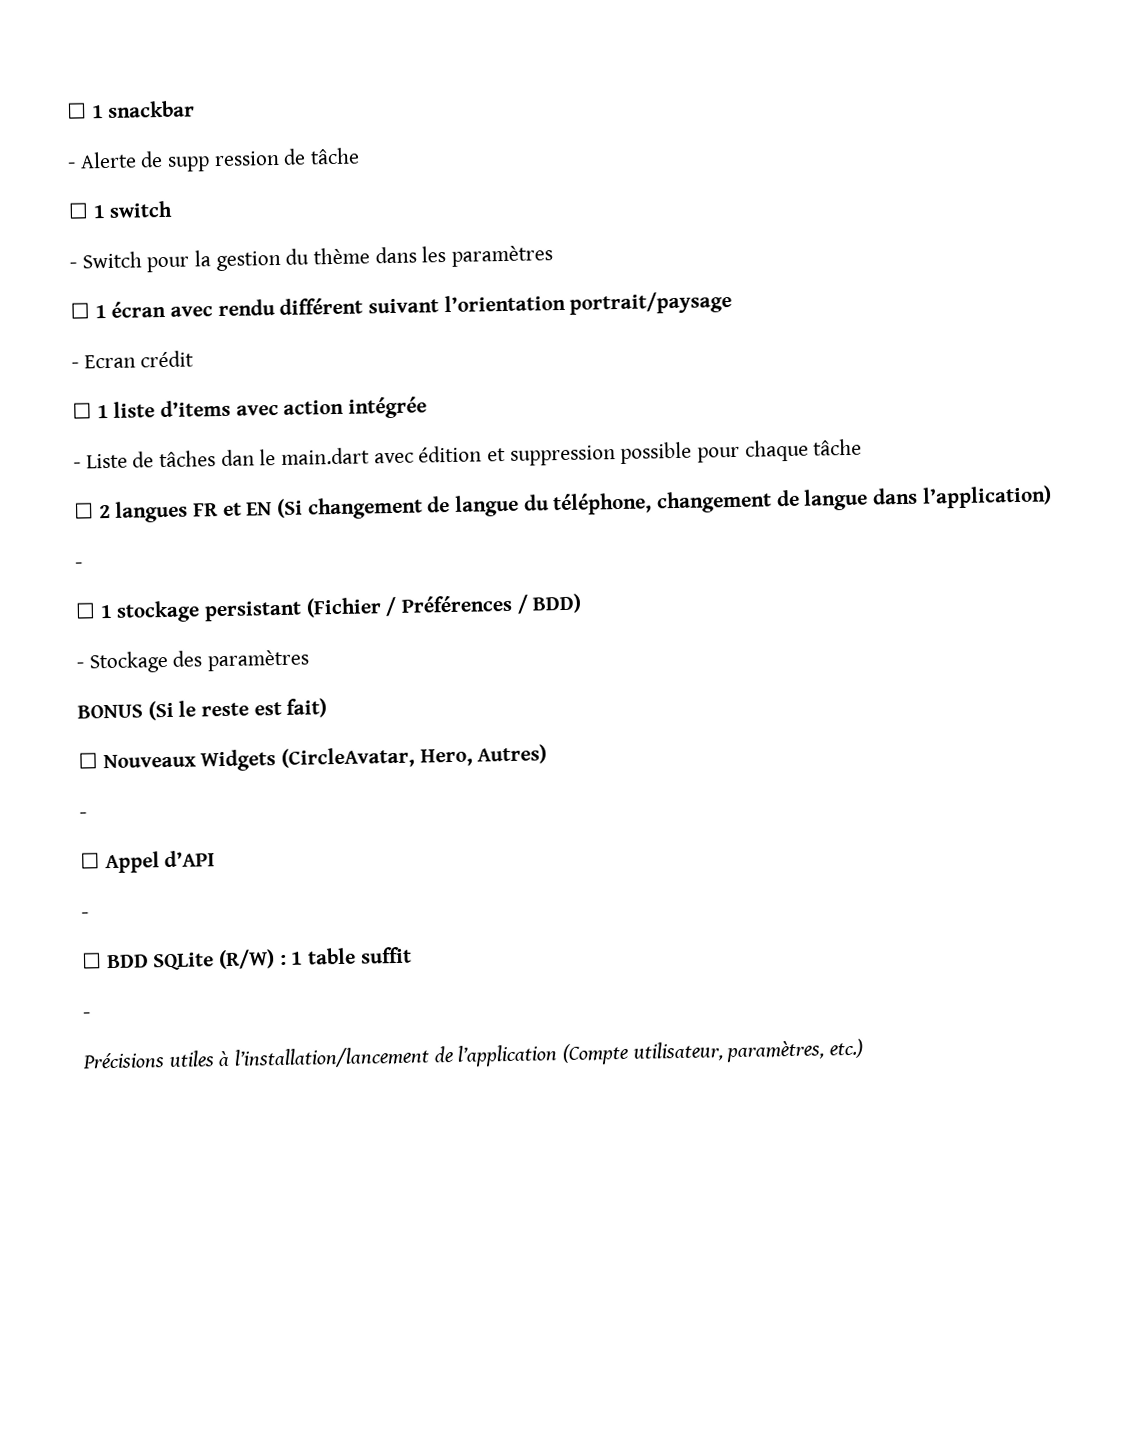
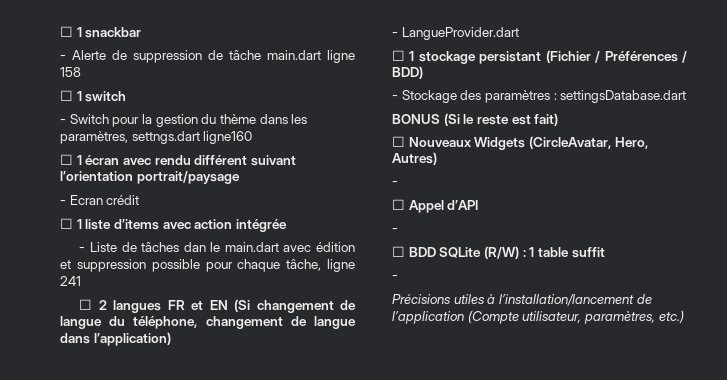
[167,150,280,172] supp ression -> [133,50,202,63] suppression
(361, 156) none -> [267,50,355,63] [60,67,81,77] main.dart ligne 158
[451,245,554,267] paramètres -> [60,131,253,144] paramètres, settngs.dart ligne160
[813,438,863,456] tâche -> [286,259,355,272] [60,276,81,286] tâche, ligne 241
(83, 565) none -> [401,27,519,40] LangueProvider.dart
(311, 660) none -> [553,90,687,103] : settingsDatabase.dart

